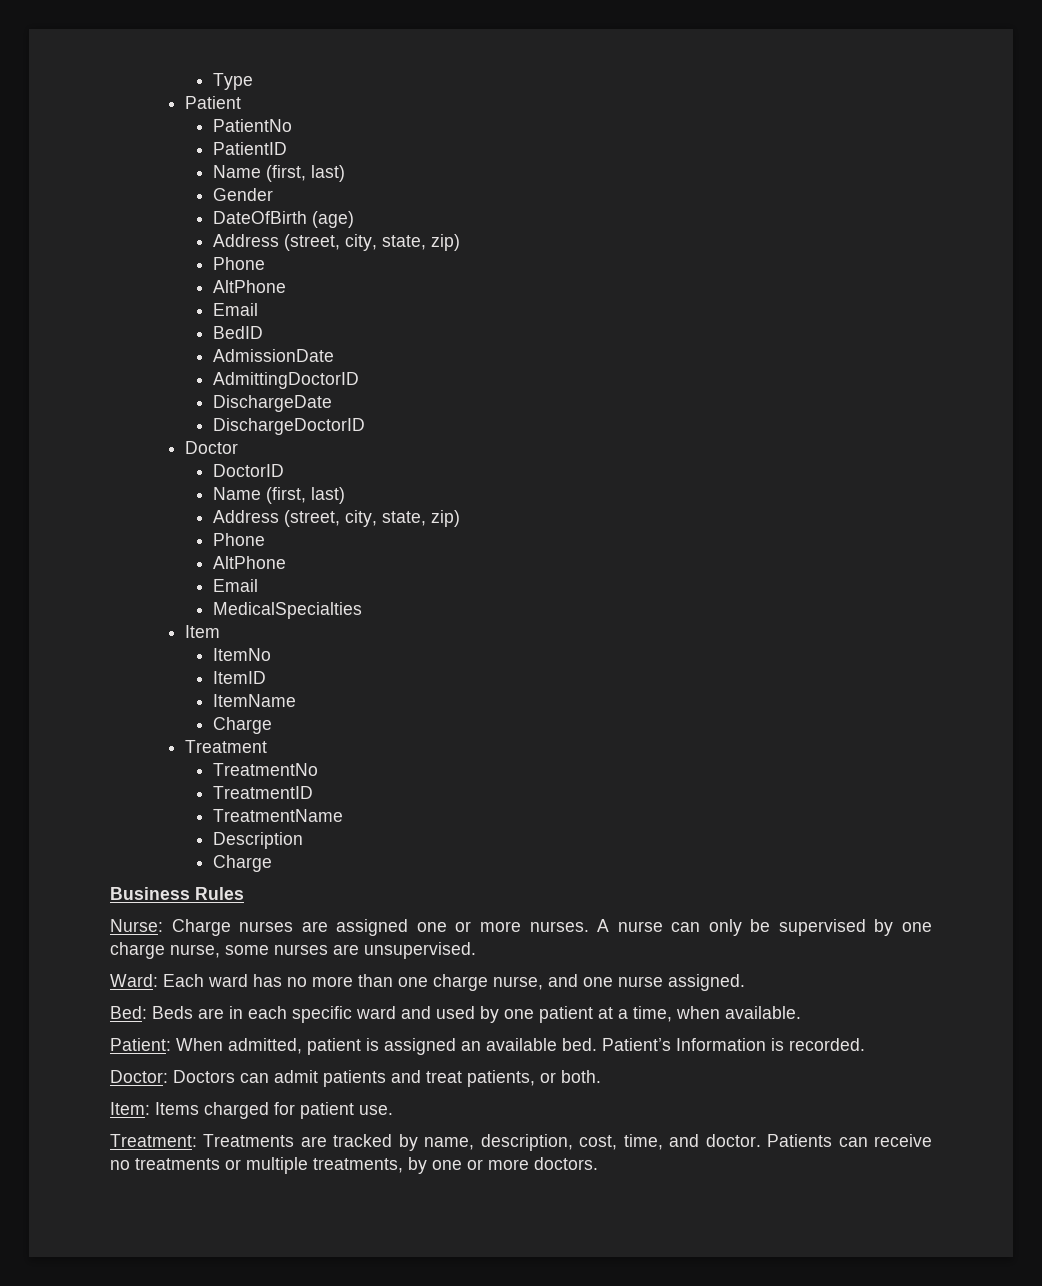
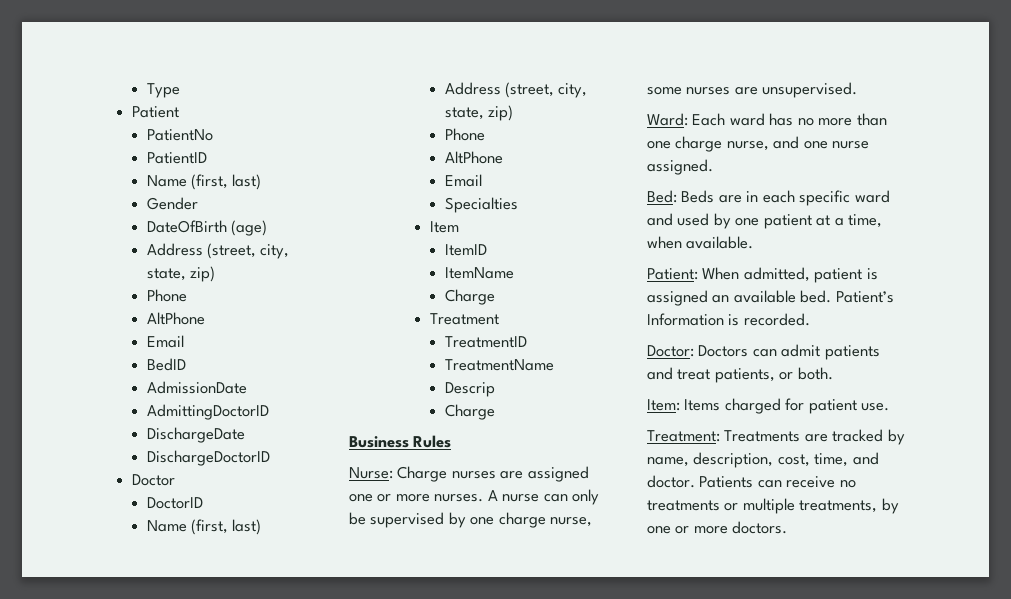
[212,602,362,619] MedicalSpecialties -> [444,197,518,213] Specialties
[212,648,271,661] // ItemNo -> (460, 227) none
[212,763,318,776] // TreatmentNo -> (500, 319) none
[212,832,303,849] Description -> [444,382,495,397] Descrip

